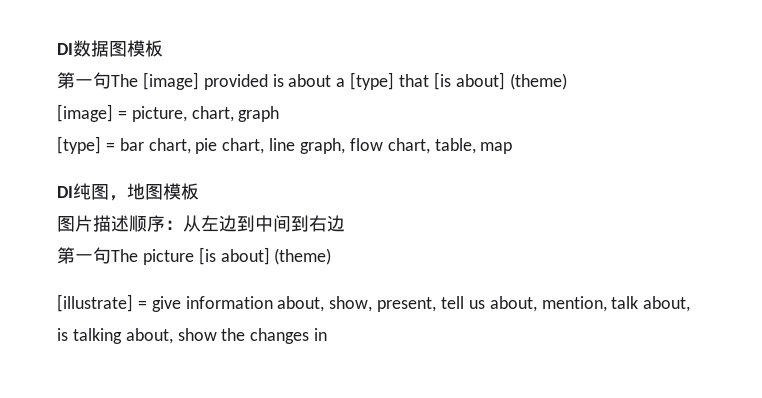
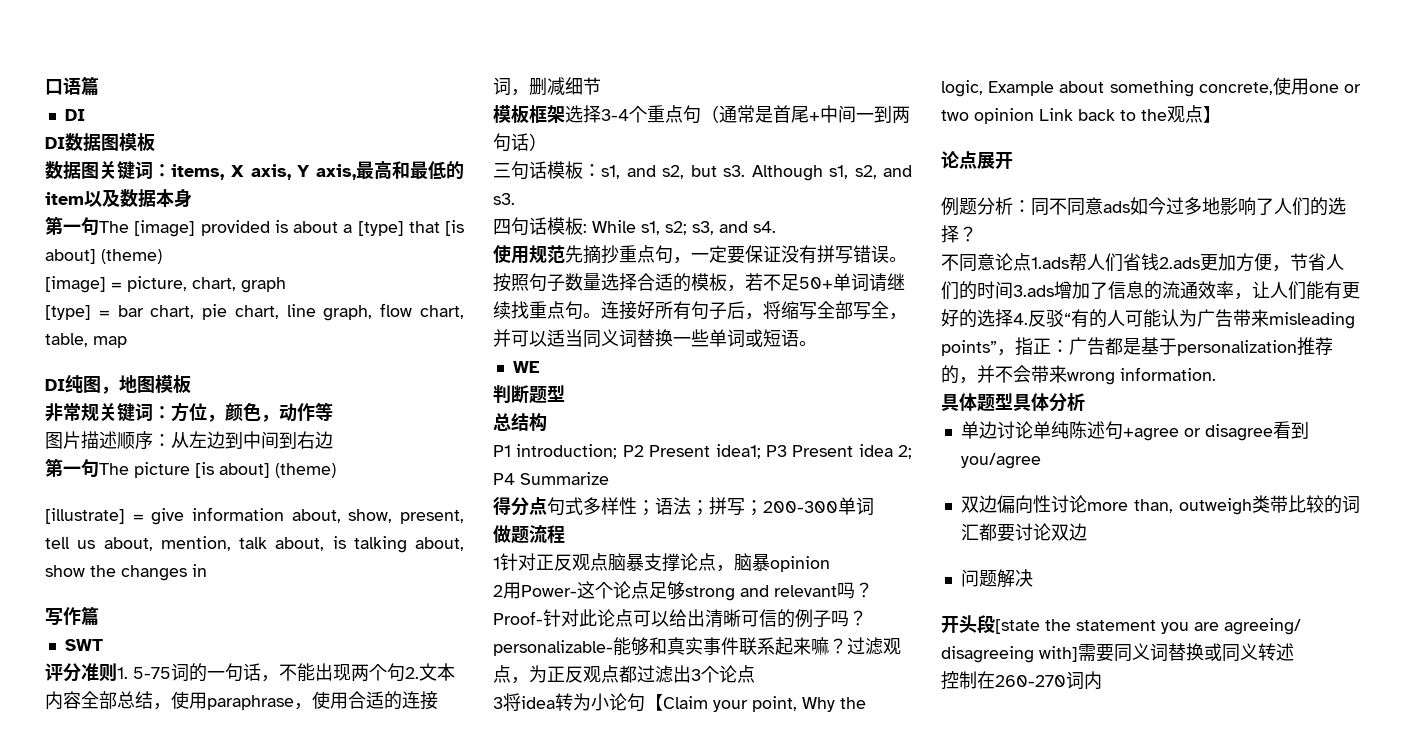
(57, 49) none -> [45,76,99,96] [64,109,85,121] 口语篇 // DI //
(163, 48) none -> [45,161,464,180] [45,189,192,207] // 数据图关键词：items, X axis, Y axis,最高和最低的item以及数据本身
(199, 191) none -> [45,402,333,422] // 非常规关键词：方位，颜色，动作等
(328, 334) none -> [45,606,99,626] [64,639,103,651] [45,663,455,682] [45,691,438,710] [493,77,601,96] [493,105,910,124] [493,133,547,152] [493,161,912,181] [493,193,515,205] [493,217,776,236] [493,245,907,264] [493,273,905,292] [493,301,907,320] [493,329,817,348] [512,361,540,373] [493,385,565,404] [493,413,547,432] [493,444,912,459] [493,472,609,485] [493,497,874,516] [493,525,565,544] [493,553,830,572] [493,581,873,601] [493,609,867,628] [493,637,901,656] [493,665,755,684] [493,693,866,712] [941,77,1361,97] [941,105,1221,124] [941,151,1013,169] [941,197,1346,216] [941,225,977,243] [941,253,1344,272] [941,281,1360,300] [941,309,1355,329] [941,337,1333,356] [941,365,1216,385] [941,393,1085,412] [960,421,1309,441] [960,453,1041,469] [960,495,1360,515] [960,523,1087,542] [960,569,1033,588] [941,615,1301,635] [941,643,1294,663] [941,671,1102,690] // 写作篇 // SWT // 评分准则1. 5-75词的一句话，不能出现两个句2.文本内容全部总结，使用paraphrase，使用合适的连接词，删减细节 // 模板框架选择3-4个重点句（通常是首尾+中间一到两句话） // 三句话模板：s1, and s2, but s3. Although s1, s2, and s3. // 四句话模板: While s1, s2; s3, and s4. // 使用规范先摘抄重点句，一定要保证没有拼写错误。按照句子数量选择合适的模板，若不足50+单词请继续找重点句。连接好所有句子后，将缩写全部写全，并可以适当同义词替换一些单词或短语。 // WE // 判断题型 // 总结构 // P1 introduction; P2 Present idea1; P3 Present idea 2; P4 Summarize // 得分点句式多样性；语法；拼写；200-300单词 // 做题流程 // 1针对正反观点脑暴支撑论点，脑暴opinion // 2用Power-这个论点足够strong and relevant吗？Proof-针对此论点可以给出清晰可信的例子吗？personalizable-能够和真实事件联系起来嘛？过滤观点，为正反观点都过滤出3个论点 // 3将idea转为小论句【Claim your point, Why the logic, Example about something concrete,使用one or two opinion Link back to the观点】 // 论点展开 // 例题分析：同不同意ads如今过多地影响了人们的选择？ // 不同意论点1.ads帮人们省钱2.ads更加方便，节省人们的时间3.ads增加了信息的流通效率，让人们能有更好的选择4.反驳“有的人可能认为广告带来misleading points”，指正：广告都是基于personalization推荐的，并不会带来wrong information. // 具体题型具体分析 // 单边讨论单纯陈述句+agree or disagree看到you/agree // 双边偏向性讨论more than, outweigh类带比较的词汇都要讨论双边 // 问题解决 // 开头段[state the statement you are agreeing/ disagreeing with]需要同义词替换或同义转述 // 控制在260-270词内

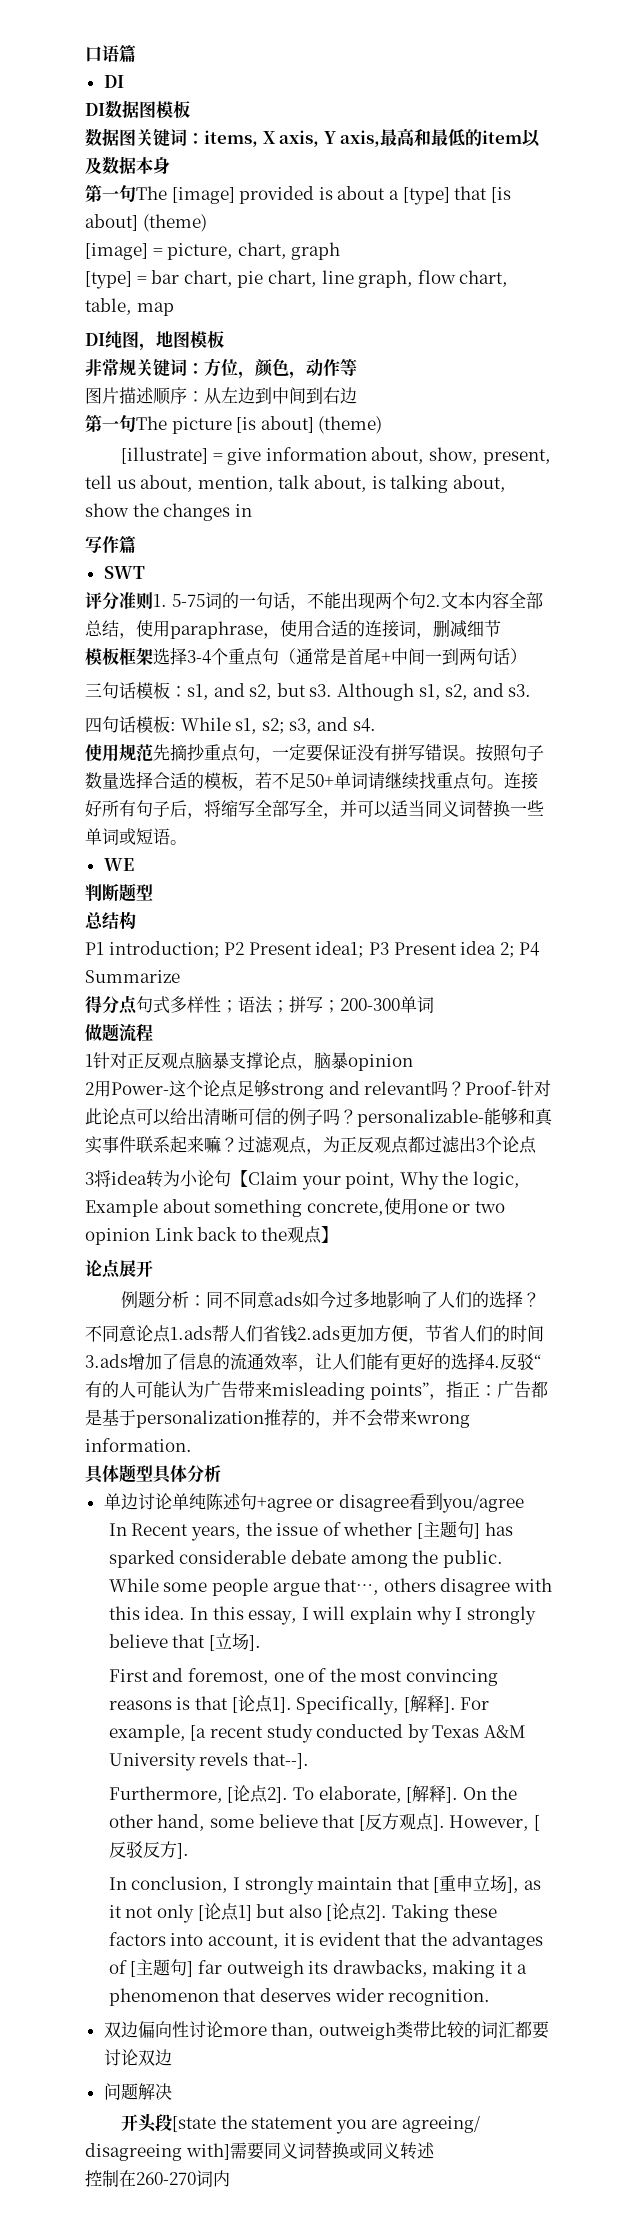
(1041, 461) none -> [108,1521,513,1541] [108,1550,503,1568] [108,1578,552,1596] [108,1606,536,1625] [108,1633,262,1651] [108,1668,498,1686] [108,1695,490,1715] [108,1724,526,1743] [108,1752,310,1771] [108,1785,518,1803] [108,1813,540,1831] [108,1841,189,1859] [108,1875,541,1895] [108,1903,497,1923] [108,1932,543,1950] [108,1959,527,1978] [108,1988,491,2006] // In Recent years, the issue of whether [主题句] has sparked considerable debate among the public. While some people argue that…, others disagree with this idea. In this essay, I will explain why I strongly believe that [立场]. // First and foremost, one of the most convincing reasons is that [论点1]. Specifically, [解释]. For example, [a recent study conducted by Texas A&M University revels that--]. // Furthermore, [论点2]. To elaborate, [解释]. On the other hand, some believe that [反方观点]. However, [反驳反方]. // In conclusion, I strongly maintain that [重申立场], as it not only [论点1] but also [论点2]. Taking these factors into account, it is evident that the advantages of [主题句] far outweigh its drawbacks, making it a phenomenon that deserves wider recognition.

